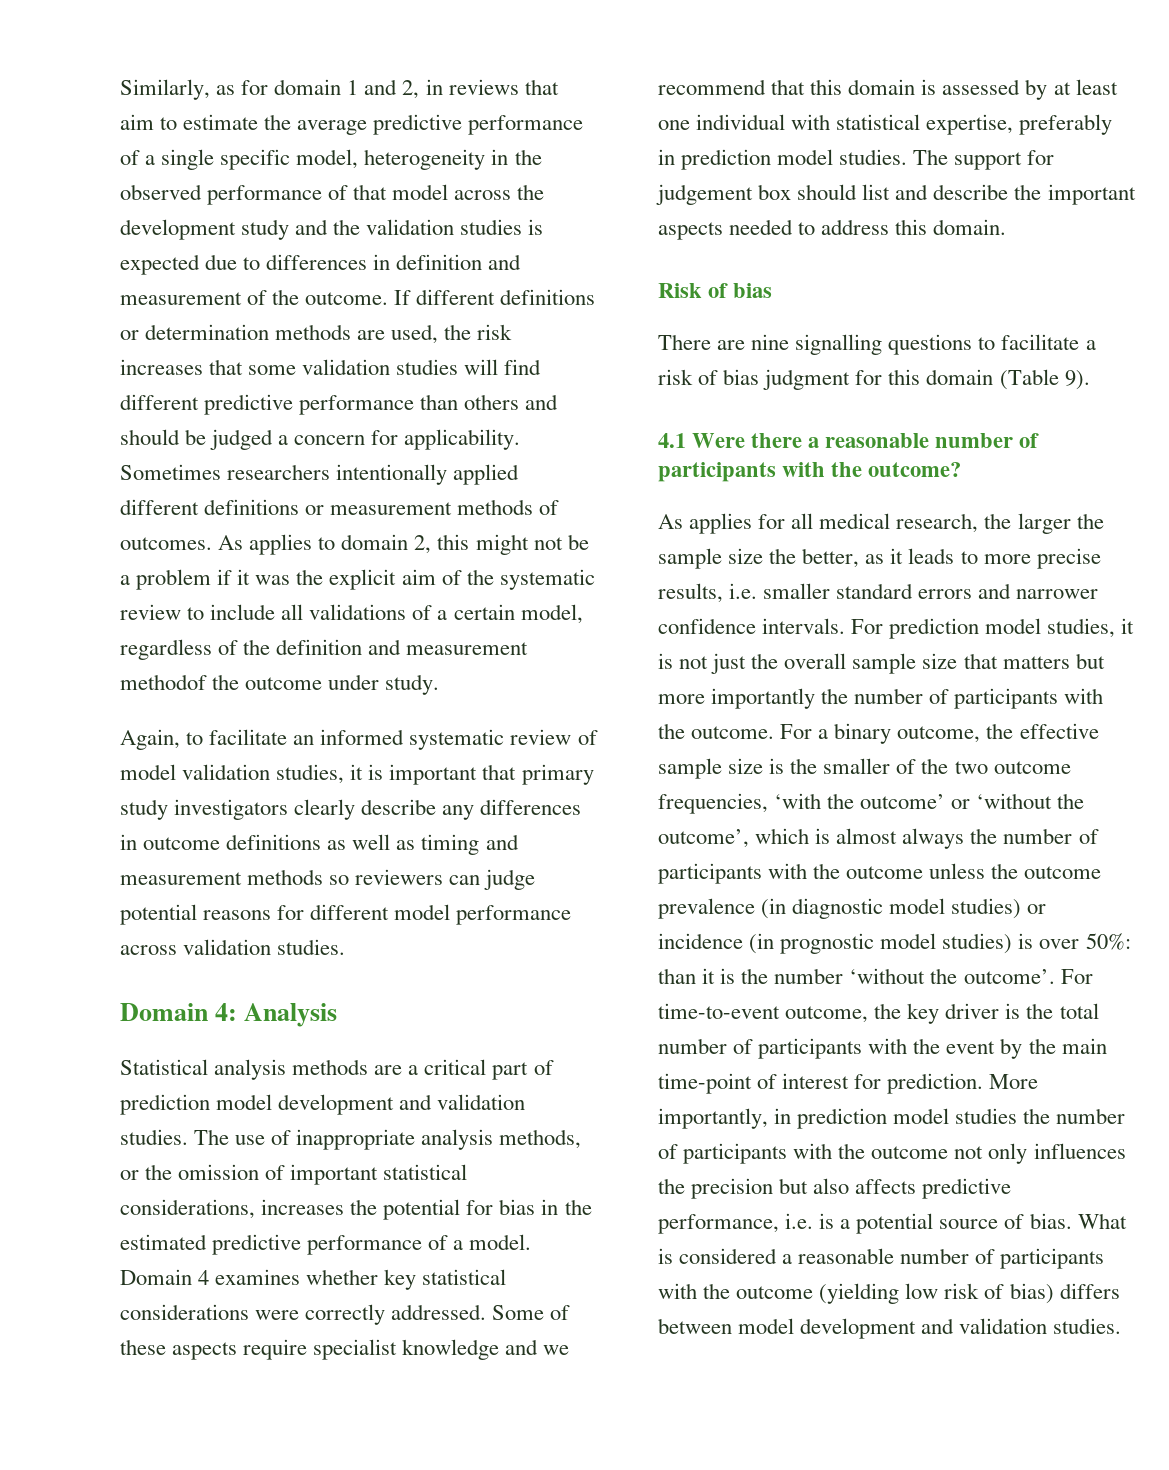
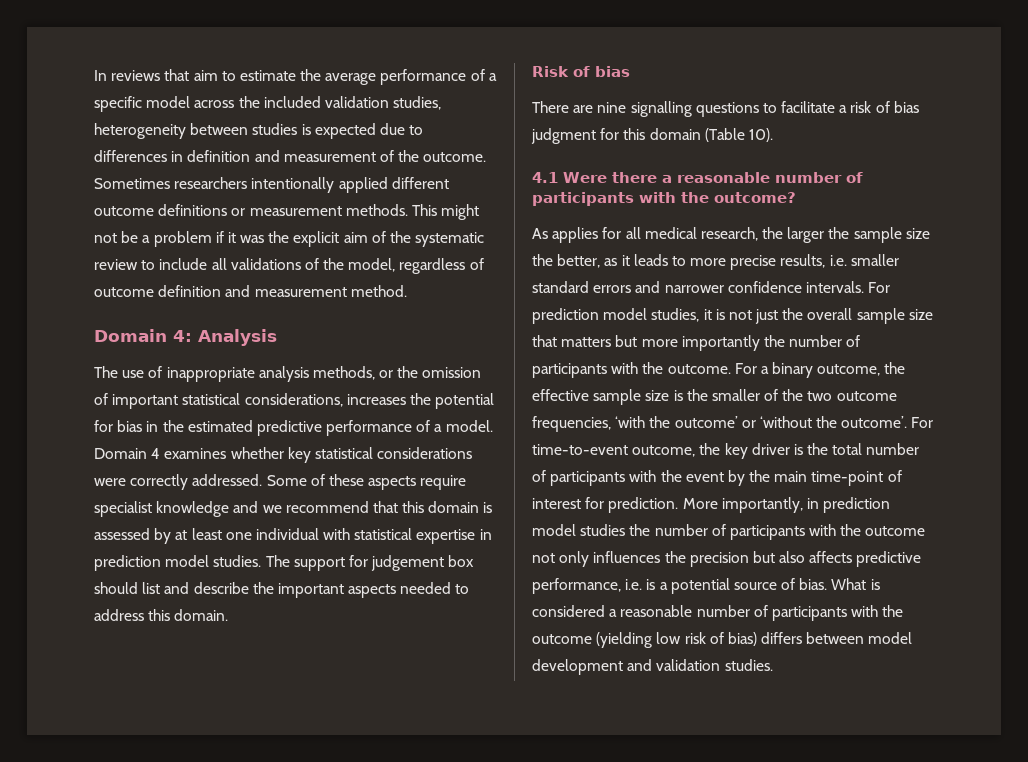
[120,79,443,100] Similarly, as for domain 1 and 2, in -> [94,70,107,81] In
[373,114,584,135] [120,149,542,170] [120,184,545,205] [120,219,455,240] predictive performance of a single specific model, heterogeneity in the observed performance of that model across the development study and the validation -> [380,69,497,85] [94,96,442,112] [94,123,249,139] performance of a specific model across the included validation studies, heterogeneity between
[394,289,596,305] [120,324,513,344] [120,359,542,375] [120,394,559,415] [120,429,521,450] If different definitions or determination methods are used, the risk increases that some validation studies will find different predictive performance than others and should be judged a concern for applicability. -> (487, 157) none
(199, 507) none -> [94,206,154,216] outcome
[457,499,560,515] [120,534,470,555] methods of outcomes. As applies to domain 2, this -> [345,204,437,216] methods. This
[437,604,515,620] a certain -> [323,258,345,270] the
[243,639,529,655] [120,674,440,695] [120,729,598,750] [120,764,594,785] [120,799,582,820] [120,834,519,855] [120,869,536,890] [120,904,572,925] [120,939,346,955] [120,1003,338,1027] [120,1059,554,1080] [120,1094,526,1115] [120,1129,188,1145] the definition and measurement methodof the outcome under study. // Again, to facilitate an informed systematic review of model validation studies, it is important that primary study investigators clearly describe any differences in outcome definitions as well as timing and measurement methods so reviewers can judge potential reasons for different model performance across validation studies. // Domain 4: Analysis // Statistical analysis methods are a critical part of prediction model development and validation studies. -> [94,285,407,297] [94,329,277,346] outcome definition and measurement method. // Domain 4: Analysis //
[926,114,1113,135] expertise, preferably -> [416,529,476,544] expertise
[1064,370,1090,390] 9). -> [748,128,773,142] 10).
[658,828,1099,849] [658,863,1102,884] [658,898,1047,919] [658,933,1131,954] [658,968,958,984] outcome’, which is almost always the number of participants with the outcome unless the outcome prevalence (in diagnostic model studies) or incidence (in prognostic model studies) is over 50%: than it is the number ‘without the -> (838, 422) none

